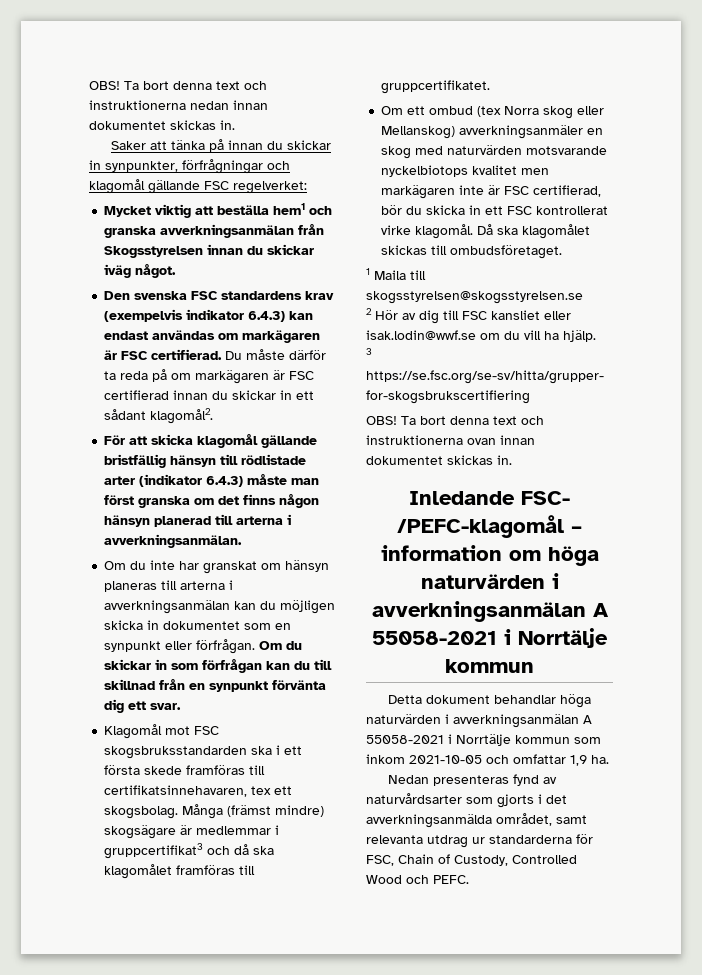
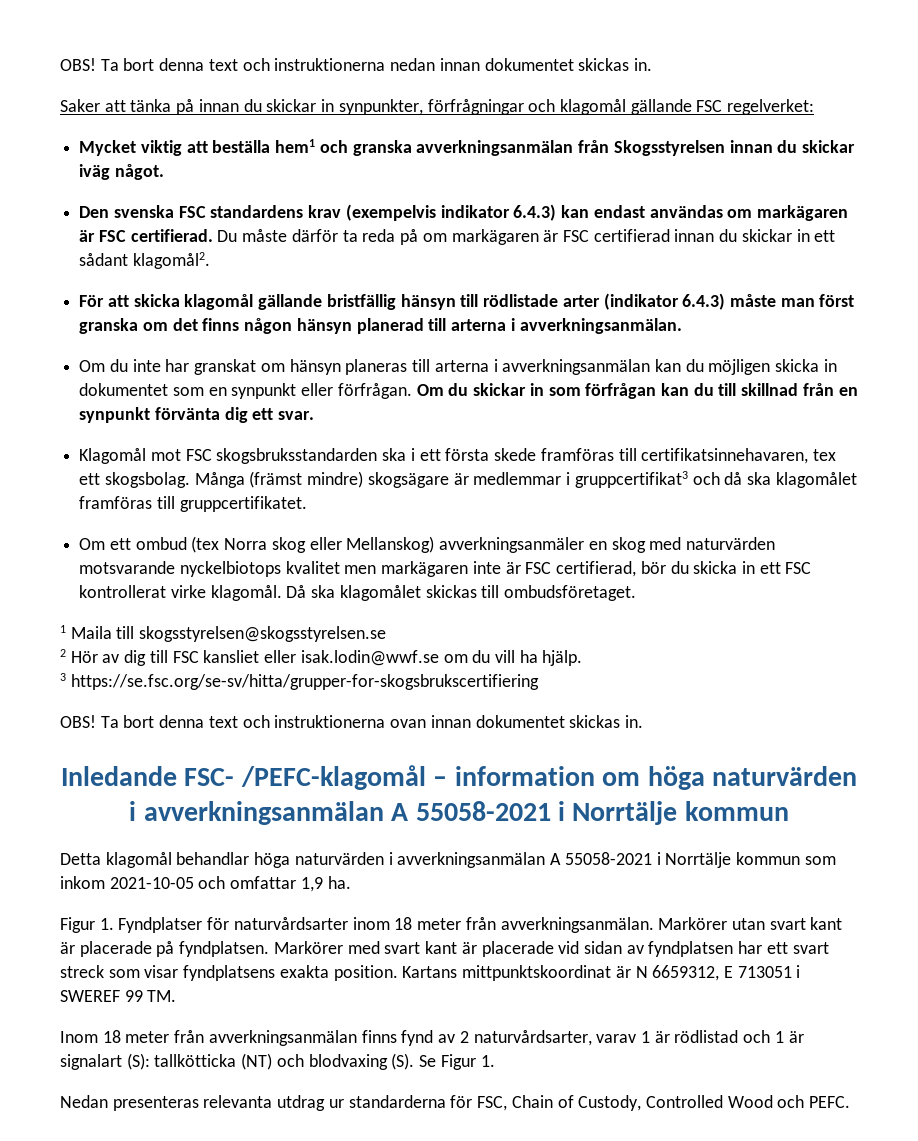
[426,695,491,704] dokument -> [105,852,172,868] klagomål
[388,774,558,786] [366,793,567,808] [366,813,587,828] Nedan presenteras fynd av naturvårdsarter som gjorts i det avverkningsanmälda området, samt -> [60,917,843,933] [60,941,829,957] [60,965,801,981] [60,990,177,1002] [60,1030,804,1046] [60,1053,495,1070] [60,1095,199,1111] Figur 1. Fyndplatser för naturvårdsarter inom 18 meter från avverkningsanmälan. Markörer utan svart kant är placerade på fyndplatsen. Markörer med svart kant är placerade vid sidan av fyndplatsen har ett svart streck som visar fyndplatsens exakta position. Kartans mittpunktskoordinat är N 6659312, E 713051 i SWEREF 99 TM. // Inom 18 meter från avverkningsanmälan finns fynd av 2 naturvårdsarter, varav 1 är rödlistad och 1 är signalart (S): tallkötticka (NT) och blodvaxing (S). Se Figur 1. // Nedan presenteras

